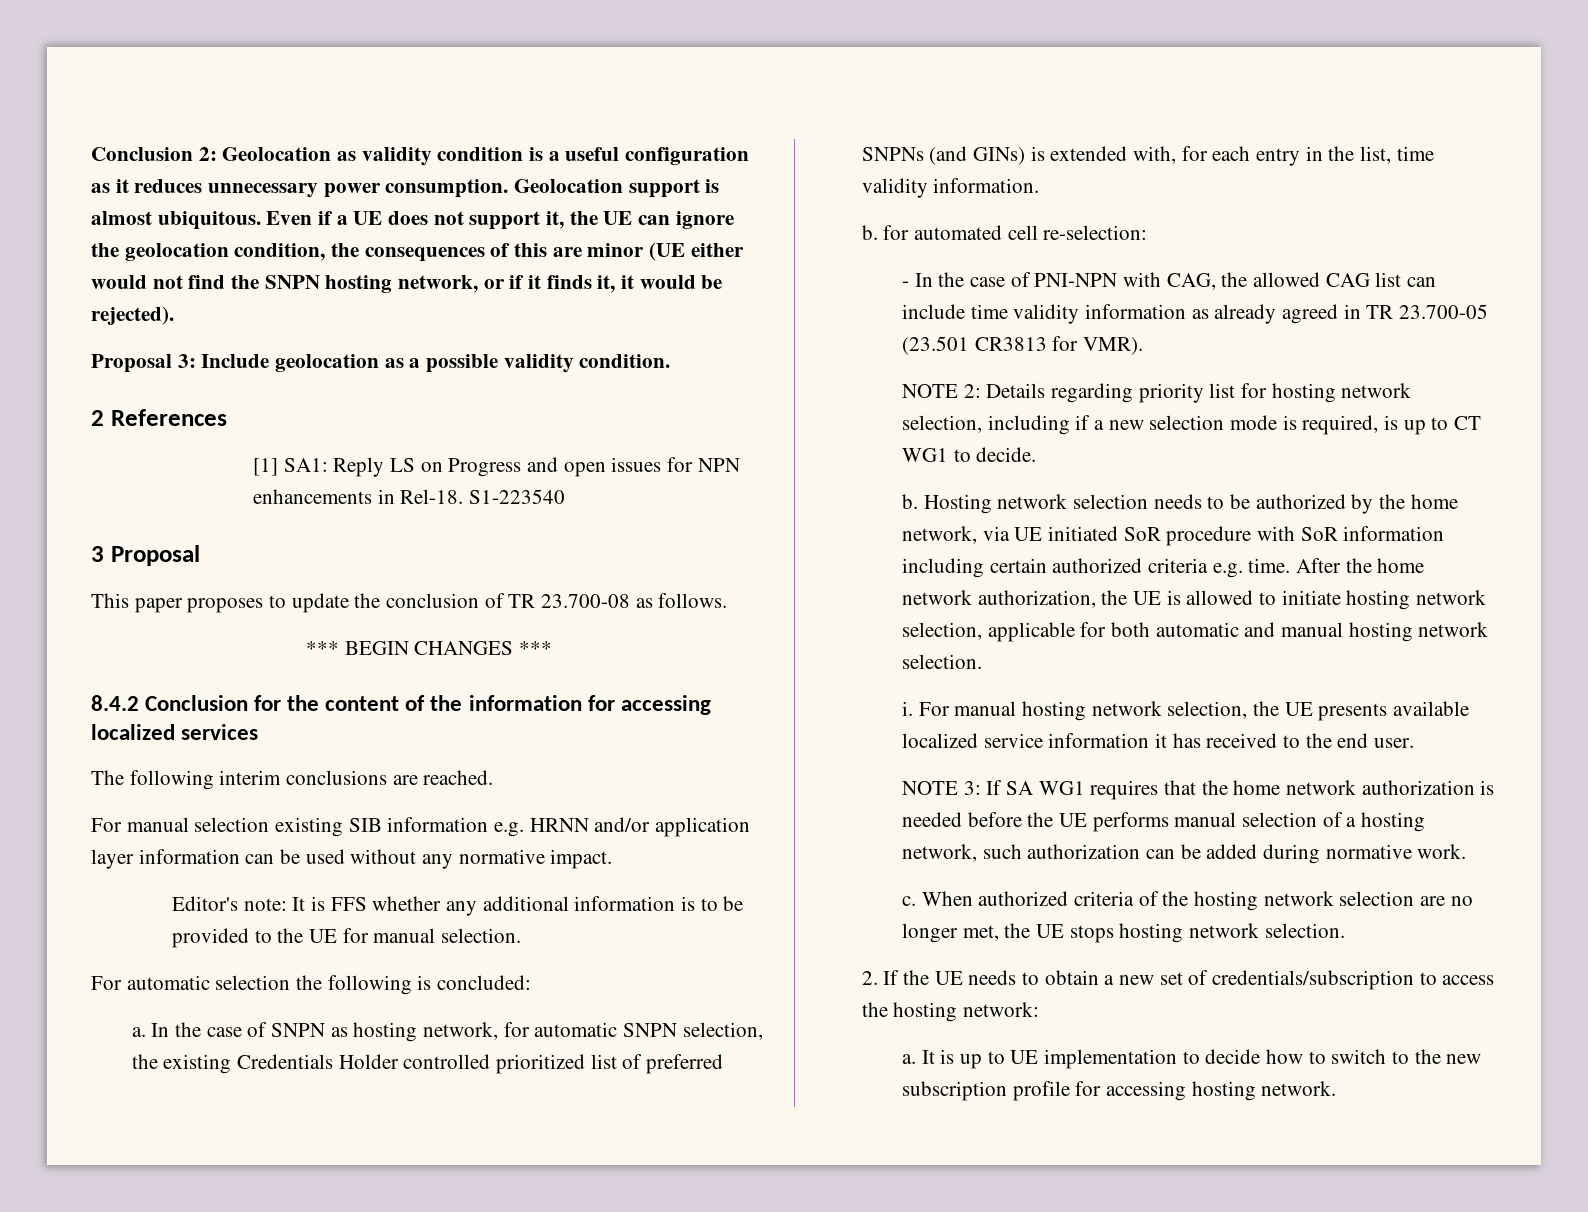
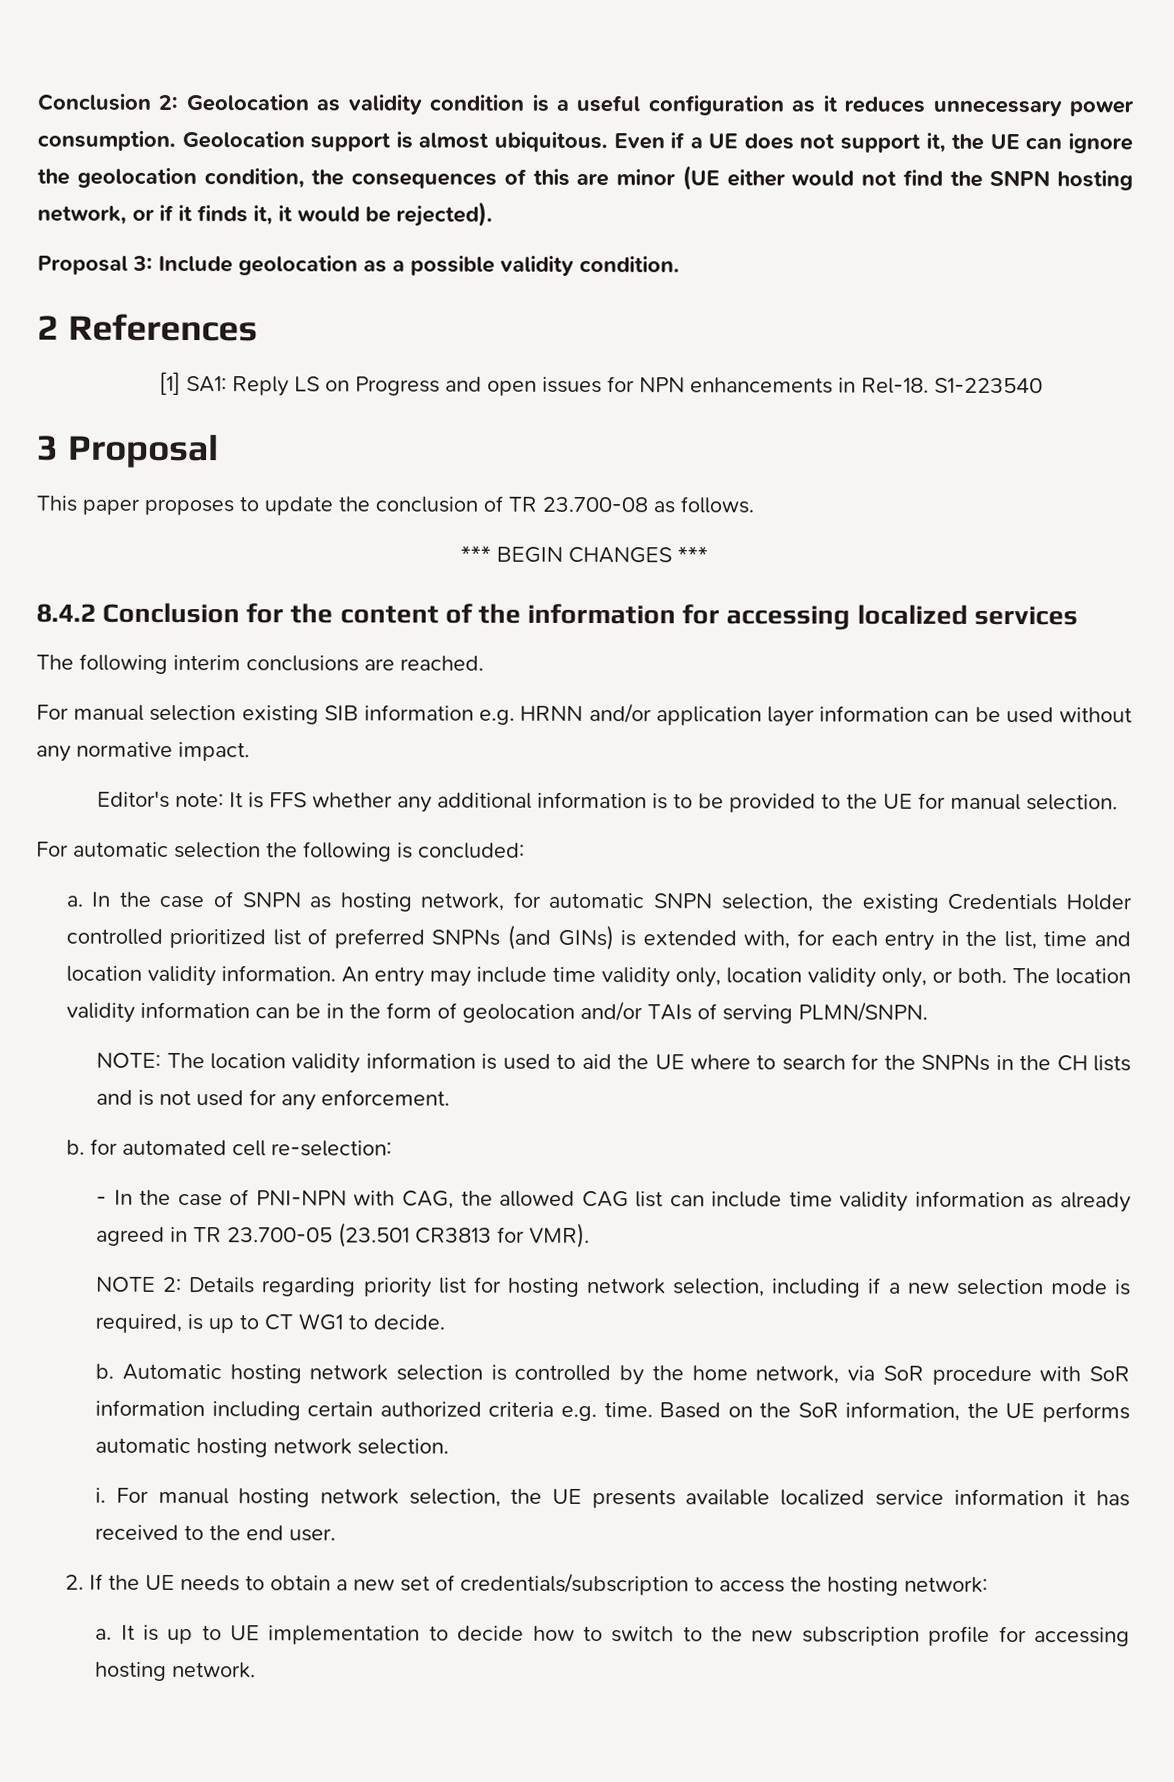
(1434, 153) none -> [1094,931,1131,947] [65,965,142,982] and location
(1040, 185) none -> [340,966,1131,988] [65,1000,928,1024] [96,1052,1131,1074] [96,1089,451,1111] An entry may include time validity only, location validity only, or both. The location validity information can be in the form of geolocation and/or TAIs of serving PLMN/SNPN. // NOTE: The location validity information is used to aid the UE where to search for the SNPNs in the CH lists and is not used for any enforcement.
[923,494,1346,514] Hosting network selection needs to be authorized -> [121,1363,612,1384] Automatic hosting network selection is controlled
[1014,526,1119,541] UE initiated -> (876, 1373) none
[1296,558,1425,573] [901,590,1487,610] [901,622,1344,642] After the home network authorization, the UE is allowed to initiate hosting network selection, applicable for both automatic and manual -> [659,1401,1131,1423] [95,1437,192,1454] Based on the SoR information, the UE performs automatic
[901,780,1495,800] [901,812,1426,832] [901,844,1467,864] [901,891,1473,911] [901,923,1345,943] // NOTE 3: If SA WG1 requires that the home network authorization is needed before the UE performs manual selection of a hosting network, such authorization can be added during normative work. // c. When authorized criteria of the hosting network selection are no longer met, the UE stops hosting network selection. -> (337, 1535) none

